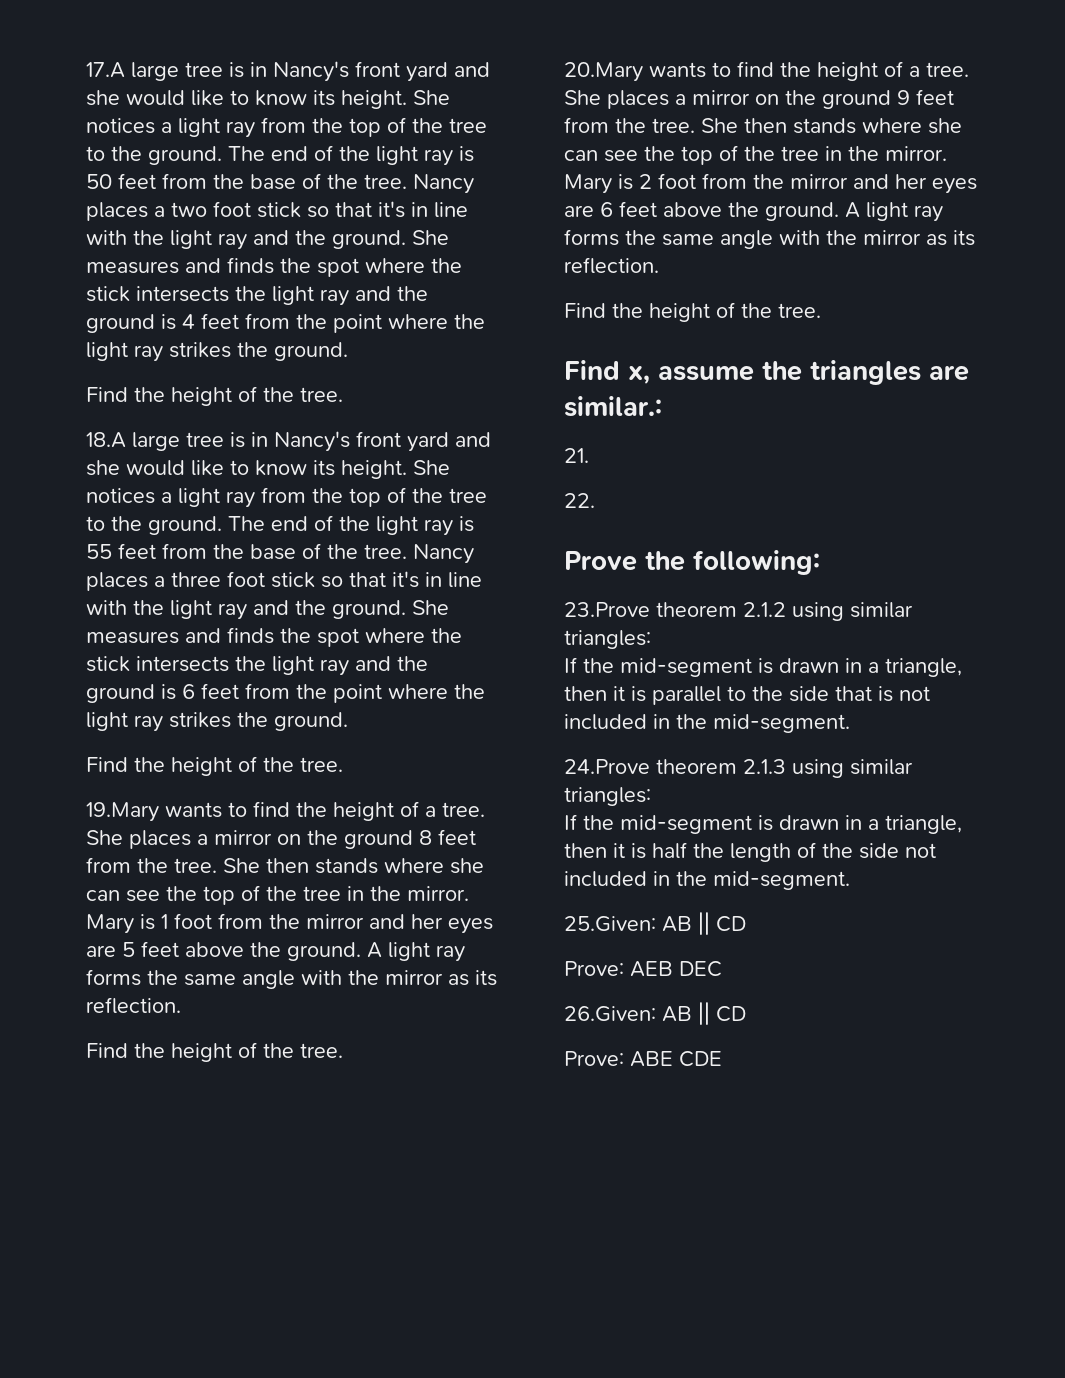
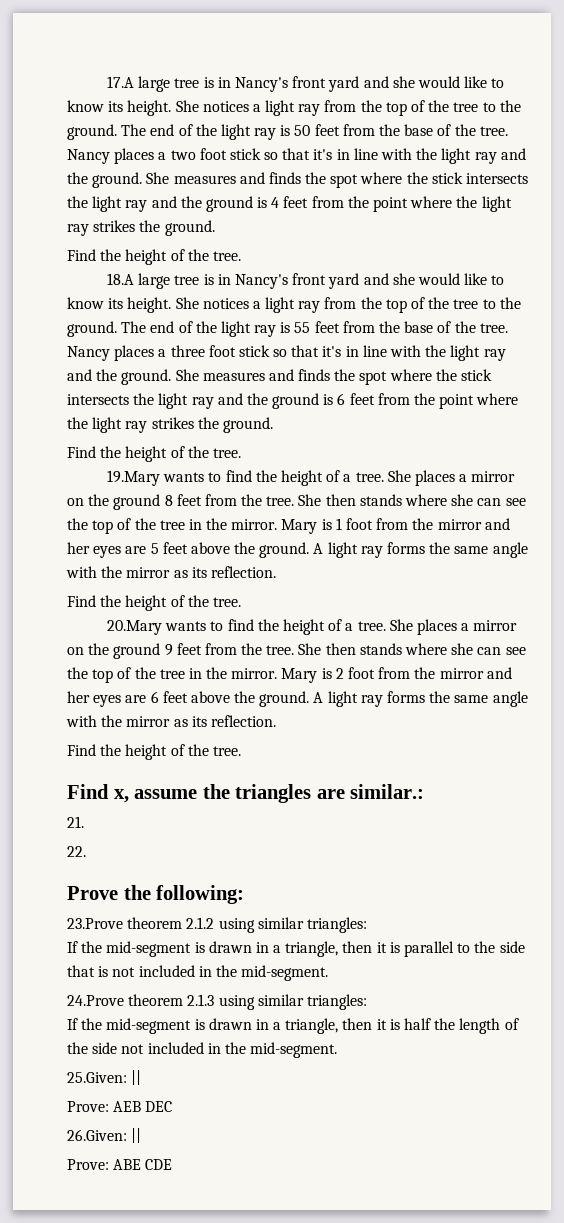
[662,912,746,935] AB || CD -> [131,1070,142,1085] ||
[662,1002,746,1025] AB || CD -> [131,1128,142,1143] ||

